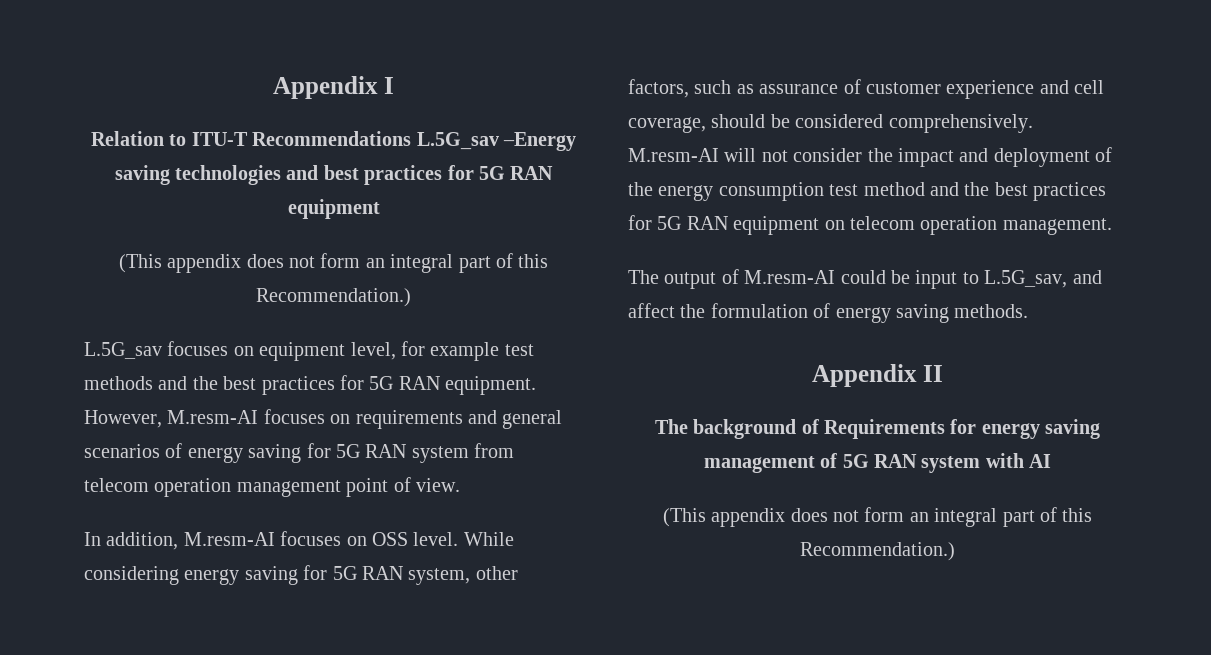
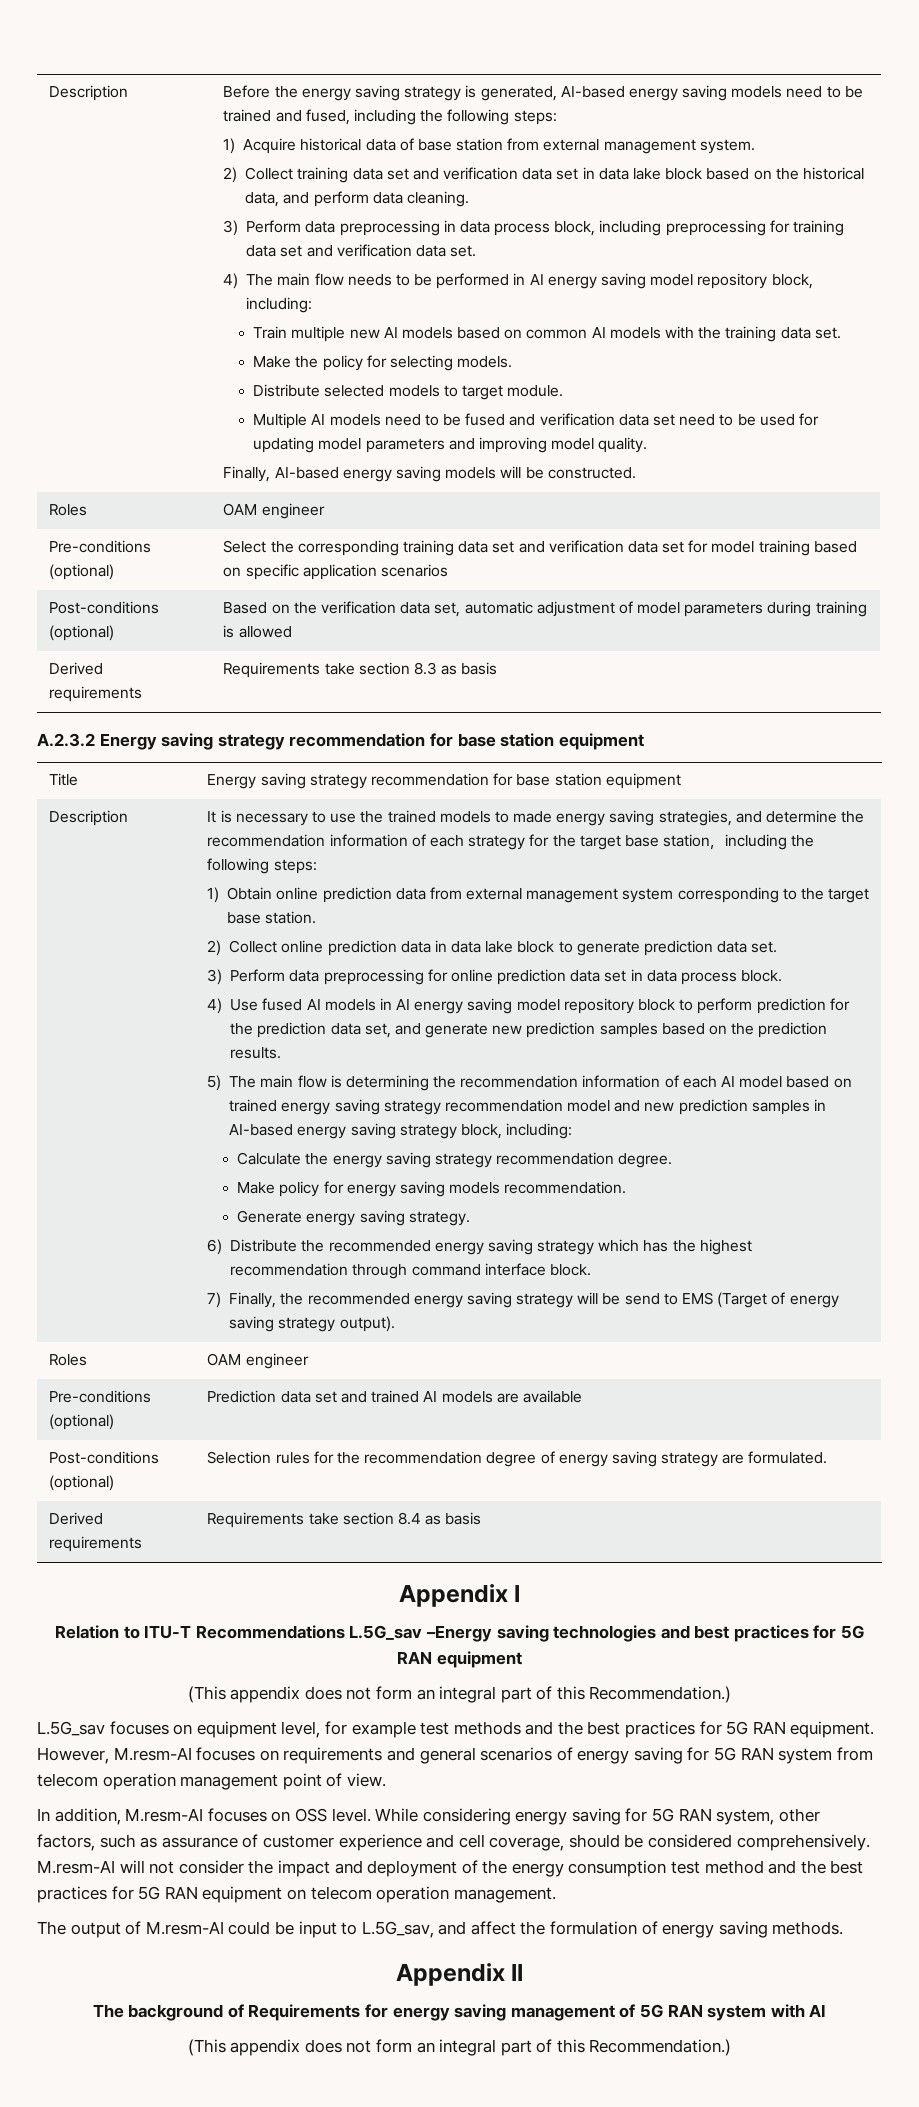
(272, 87) none -> [49,85,129,101] [223,85,863,101] [223,109,557,125] [223,138,755,154] [223,167,864,183] [245,191,469,207] [223,220,845,236] [246,244,477,257] [223,273,813,289] [246,297,313,313] [253,326,841,342] [253,355,513,371] [253,384,564,400] [253,413,819,429] [253,437,648,453] [223,466,636,482] [49,504,88,516] [223,503,325,519] [49,540,152,553] [49,564,115,580] [223,540,857,556] [223,564,448,580] [49,601,160,614] [49,625,115,641] [223,601,867,617] [223,625,292,638] [49,662,104,675] [49,686,143,702] [223,662,498,678] [37,733,644,750] [49,773,79,786] [207,773,681,789] [49,810,129,826] [207,810,865,826] [207,834,815,850] [207,858,317,874] [207,887,870,903] [227,911,317,924] [207,940,778,956] [207,969,783,985] [207,998,850,1014] [230,1022,828,1038] [230,1047,282,1059] [207,1075,852,1091] [229,1099,827,1115] [229,1123,573,1139] [237,1152,673,1168] [237,1181,627,1197] [237,1210,470,1226] [207,1239,752,1255] [230,1263,591,1279] [207,1292,839,1308] [229,1316,395,1332] [49,1354,88,1366] [207,1353,309,1369] [49,1390,152,1403] [49,1414,115,1430] [207,1390,582,1403] [49,1451,160,1464] [49,1475,115,1491] [207,1451,828,1467] [49,1512,104,1525] [49,1536,143,1552] [207,1512,482,1528] Description | Before the energy saving strategy is generated, AI-based energy saving models need to be trained and fused, including the following steps: // 1) Acquire historical data of base station from external management system. // 2) Collect training data set and verification data set in data lake block based on the historical data, and perform data cleaning. // 3) Perform data preprocessing in data process block, including preprocessing for training data set and verification data set. // 4) The main flow needs to be performed in AI energy saving model repository block, including: // Train multiple new AI models based on common AI models with the training data set. // Make the policy for selecting models. // Distribute selected models to target module. // Multiple AI models need to be fused and verification data set need to be used for updating model parameters and improving model quality. // Finally, AI-based energy saving models will be constructed. // Roles | OAM engineer // Pre-conditions (optional) | Select the corresponding training data set and verification data set for model training based on specific application scenarios // Post-conditions (optional) | Based on the verification data set, automatic adjustment of model parameters during training is allowed // Derived requirements | Requirements take section 8.3 as basis // A.2.3.2 Energy saving strategy recommendation for base station equipment // Title | Energy saving strategy recommendation for base station equipment // Description | It is necessary to use the trained models to made energy saving strategies, and determine the recommendation information of each strategy for the target base station，including the following steps: // 1) Obtain online prediction data from external management system corresponding to the target base station. // 2) Collect online prediction data in data lake block to generate prediction data set. // 3) Perform data preprocessing for online prediction data set in data process block. // 4) Use fused AI models in AI energy saving model repository block to perform prediction for the prediction data set, and generate new prediction samples based on the prediction results. // 5) The main flow is determining the recommendation information of each AI model based on trained energy saving strategy recommendation model and new prediction samples in AI-based energy saving strategy block, including: // Calculate the energy saving strategy recommendation degree. // Make policy for energy saving models recommendation. // Generate energy saving strategy. // 6) Distribute the recommended energy saving strategy which has the highest recommendation through command interface block. // 7) Finally, the recommended energy saving strategy will be send to EMS (Target of energy saving strategy output). // Roles | OAM engineer // Pre-conditions (optional) | Prediction data set and trained AI models are available // Post-conditions (optional) | Selection rules for the recommendation degree of energy saving strategy are formulated. // Derived requirements | Requirements take section 8.4 as basis //

